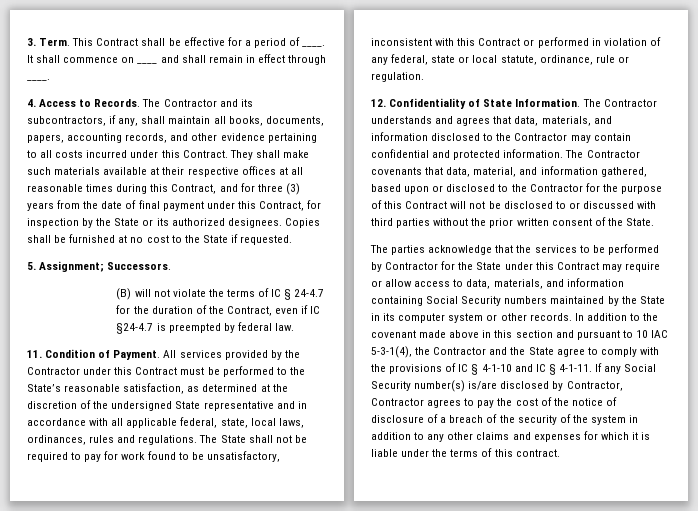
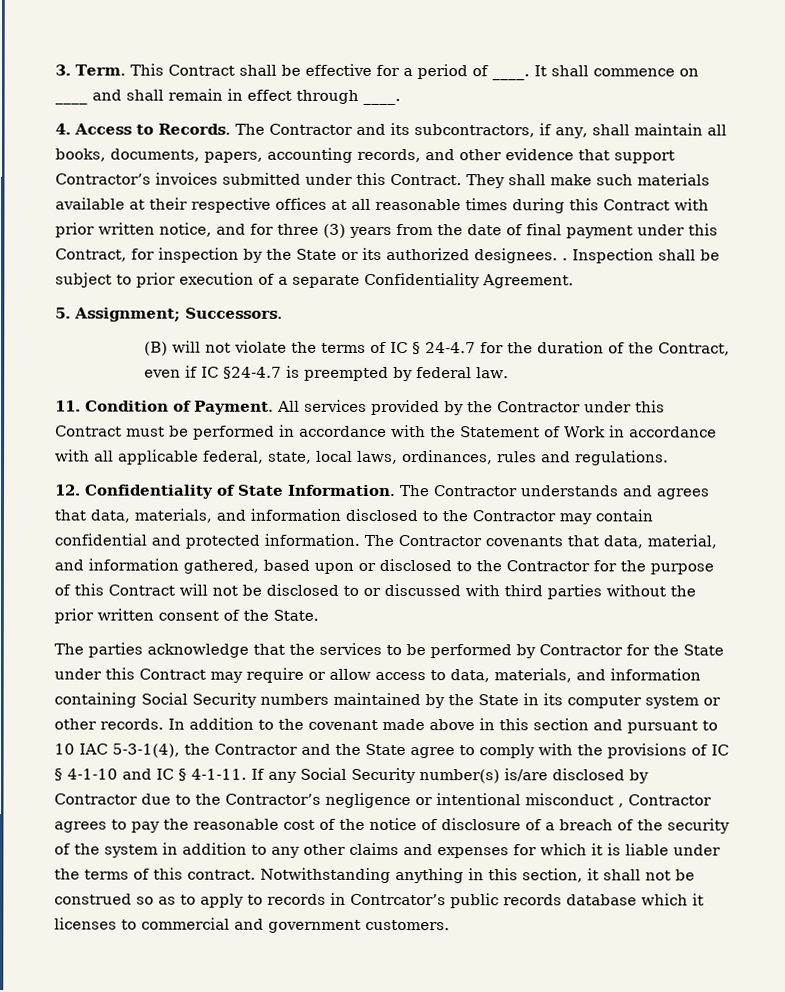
[267,133,317,143] [27,150,128,158] pertaining to all costs incurred -> [578,149,675,164] [55,172,301,185] that support Contractor’s invoices submitted
[171,184,217,194] Contract, -> [603,198,709,211] [55,222,212,238] Contract with prior written notice,
[284,218,320,228] [27,234,293,245] Copies shall be furnished at no cost to the State if requested. -> [562,248,720,264] [55,272,574,289] . Inspection shall be subject to prior execution of a separate Confidentiality Agreement.
[276,367,305,375] [27,383,288,394] [27,400,295,411] to the State’s reasonable satisfaction, as determined at the discretion of the undersigned State representative and -> [279,424,606,438] in accordance with the Statement of Work
[199,435,307,443] [27,451,280,462] [371,37,661,48] [371,54,629,65] [371,72,424,82] The State shall not be required to pay for work found to be unsatisfactory, inconsistent with this Contract or performed in violation of any federal, state or local statute, ordinance, rule or regulation. -> (669, 458) none
[566,381,623,391] Contractor, -> [54,792,624,809] Contractor due to the Contractor’s negligence or intentional misconduct ,
(513, 402) none -> [193,818,279,830] reasonable
(560, 453) none -> [260,867,695,884] [54,892,704,909] [54,917,450,933] Notwithstanding anything in this section, it shall not be construed so as to apply to records in Contrcator’s public records database which it licenses to commercial and government customers.

